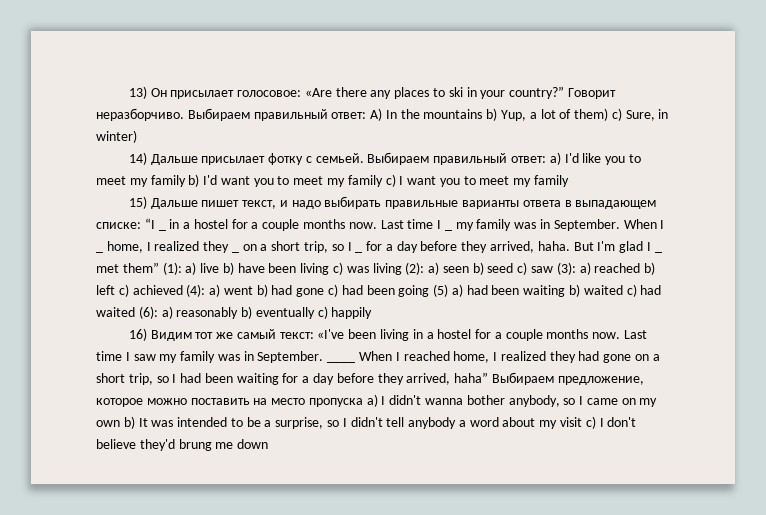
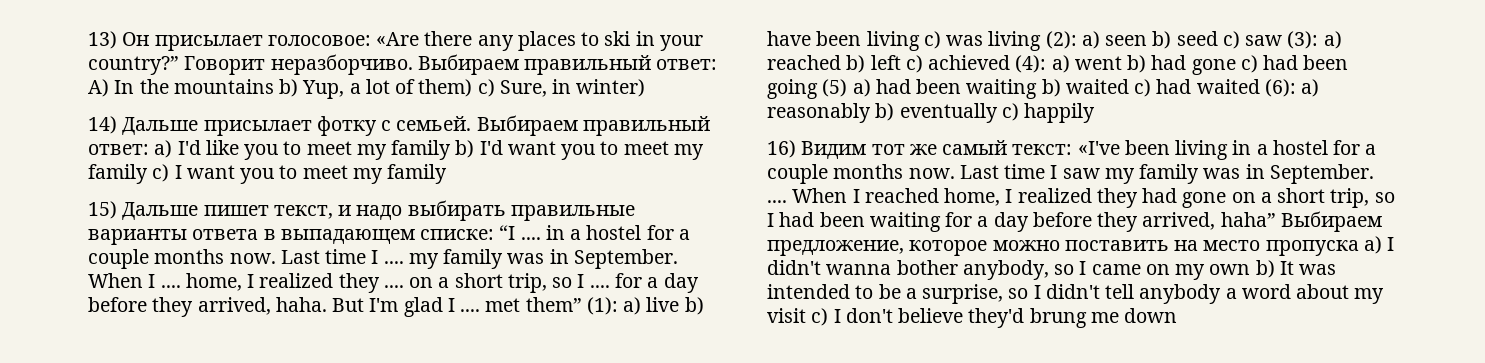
[158,229,166,231] _ -> [520,237,541,240] ....
[444,229,452,231] _ -> [383,261,404,264] ....
[96,241,239,253] [242,241,352,253] [355,251,363,253] _ home, I realized they _ on a short trip, so I _ -> [160,273,610,293] .... home, I realized they .... on a short trip, so I ....
[654,251,662,253] _ -> [460,309,481,312] ....
[327,361,356,363] ____ -> [767,200,787,203] ....

